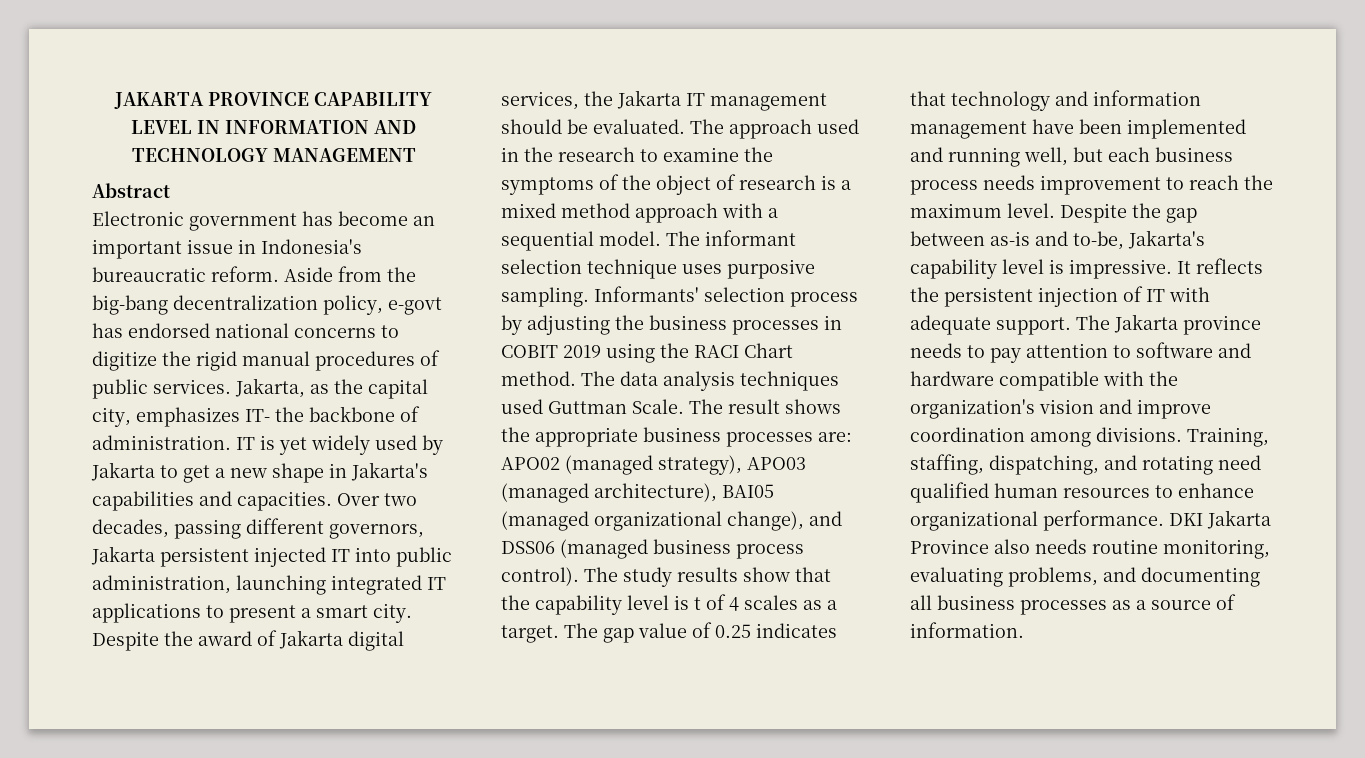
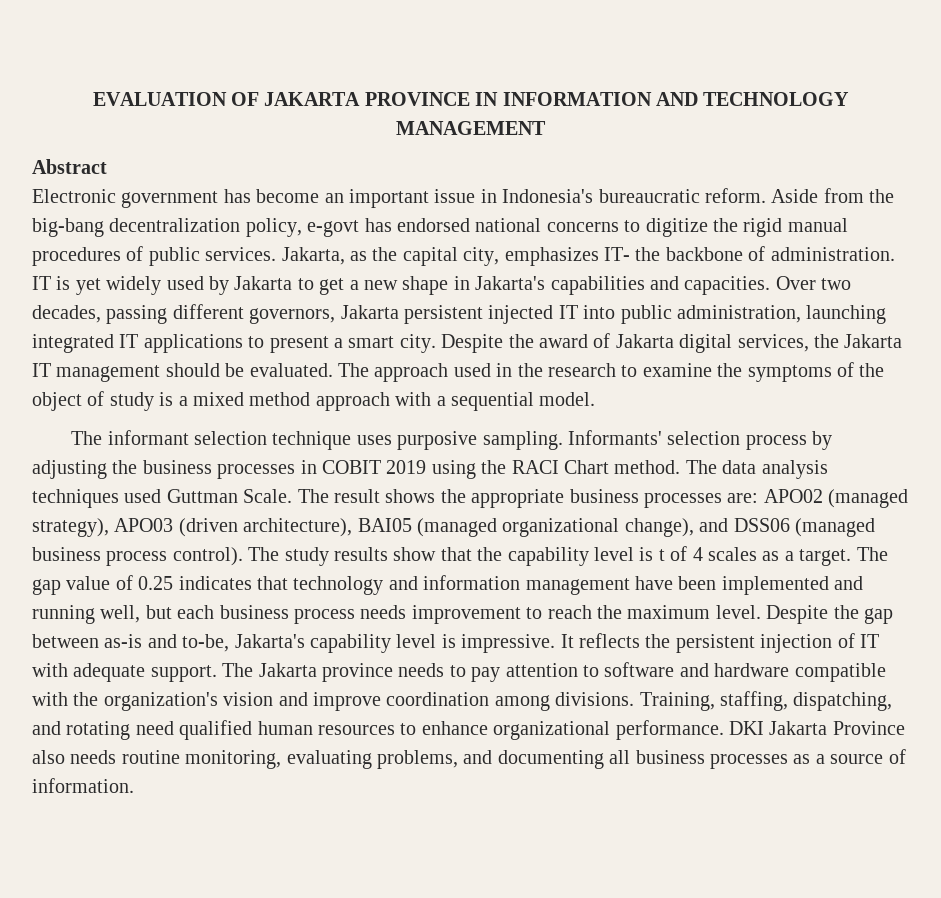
[114,92,432,109] [131,120,192,134] JAKARTA PROVINCE CAPABILITY LEVEL -> [92,92,470,106] EVALUATION OF JAKARTA PROVINCE
[739,175,816,190] research -> [109,392,154,411] study
(661, 238) none -> (596, 399) //
[501,483,589,503] (managed -> [178,518,238,537] (driven

